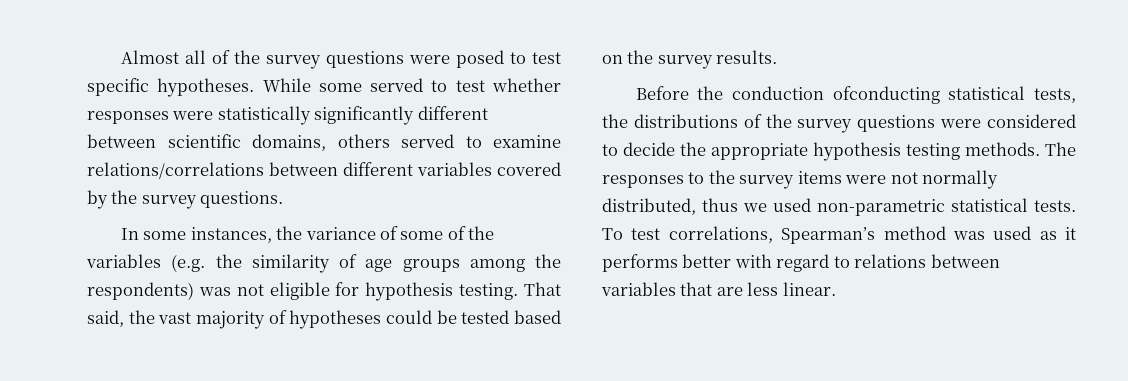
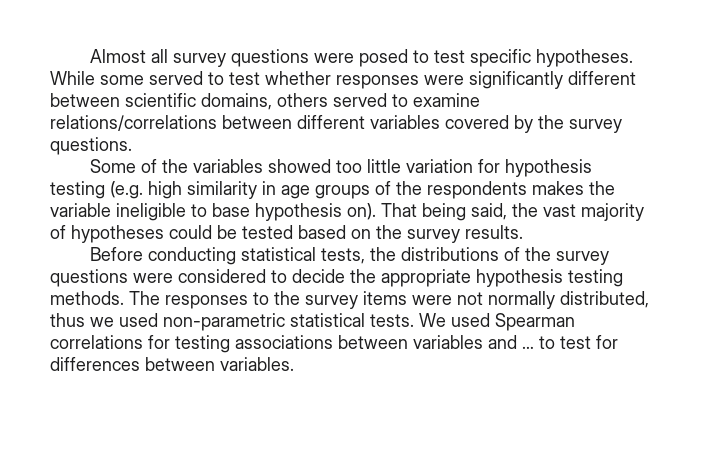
[211,50,260,64] of the -> (169, 56) none
[217,106,311,125] statistically -> (464, 80) none
[120,226,495,243] [86,254,561,273] [87,282,561,301] In some instances, the variance of some of the variables (e.g. the similarity of age groups among the respondents) was not eligible for hypothesis testing. That -> [90,159,593,177] [50,181,615,199] [50,203,466,221] Some of the variables showed too little variation for hypothesis testing (e.g. high similarity in age groups of the respondents makes the variable ineligible to base hypothesis on). That being
[697,86,940,104] the conduction ofconducting -> [148,247,237,265] conducting
[602,226,1076,244] [602,254,1000,272] [601,282,836,296] To test correlations, Spearman’s method was used as it performs better with regard to relations between variables that are less linear. -> [419,313,575,331] [50,335,618,353] [50,357,294,371] We used Spearman correlations for testing associations between variables and … to test for differences between variables.

